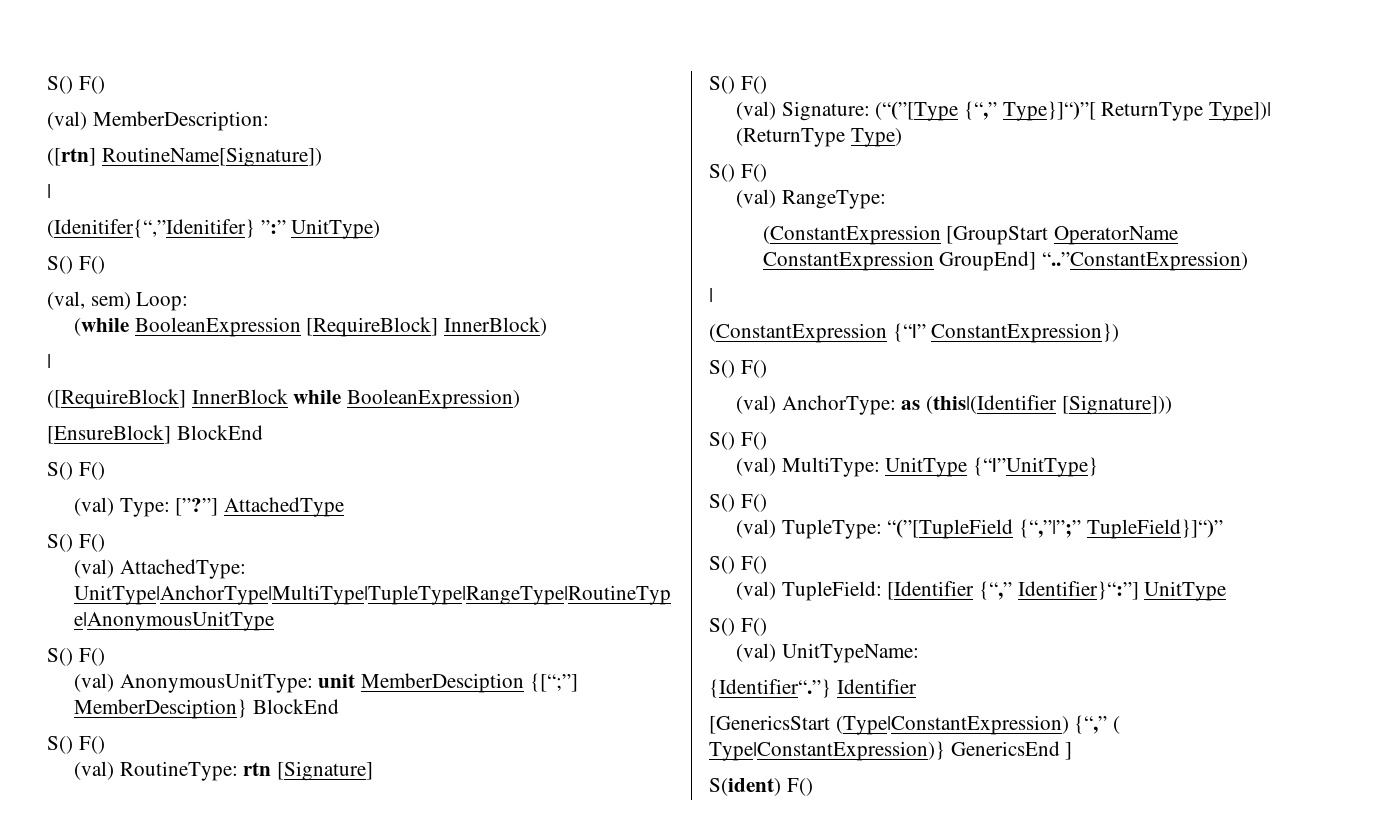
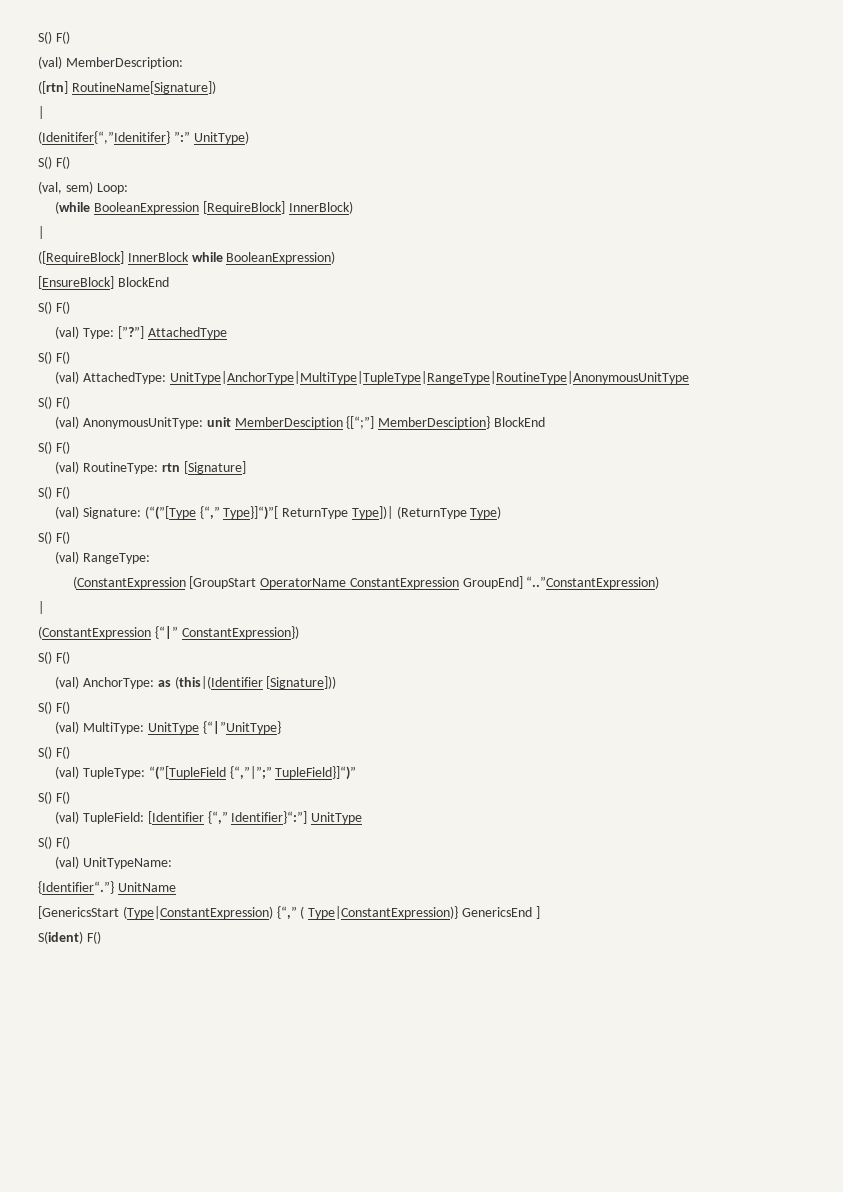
[836,679,917,694] Identifier -> [117,882,176,892] UnitName

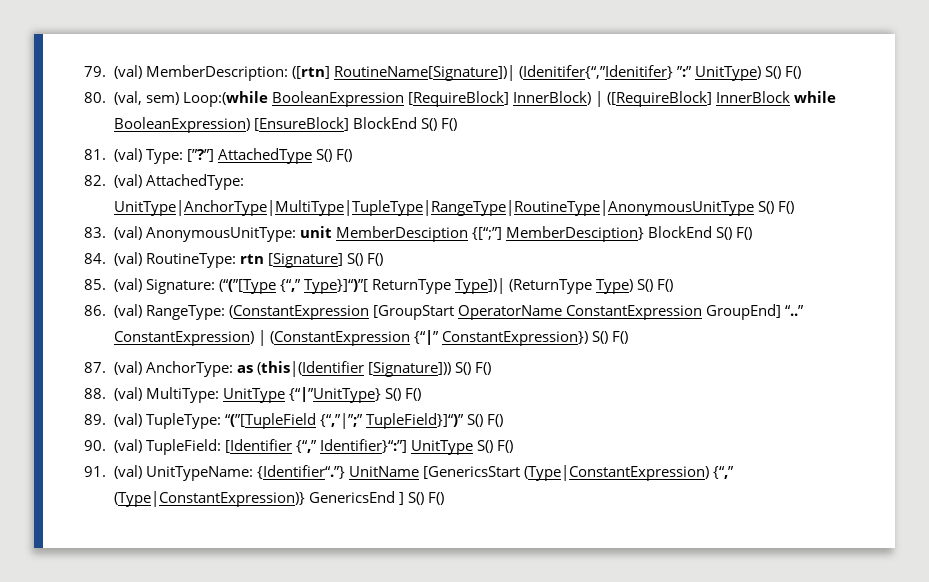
[38,31,70,44] [38,56,183,69] [38,81,216,94] [38,106,44,119] [38,131,249,144] [38,156,70,169] [38,181,128,194] [55,201,91,214] S() F() // (val) MemberDescription: // ([rtn] RoutineName[Signature]) // | // (Idenitifer{“,”Idenitifer} ”:” UnitType) // S() F() // (val, sem) Loop: // (while -> [84,65,802,81] [84,91,269,107] 79. (val) MemberDescription: ([rtn] RoutineName[Signature])| (Idenitifer{“,”Idenitifer} ”:” UnitType) S() F() // 80. (val, sem) Loop:(while
[38,226,44,239] // | // -> [595,91,604,107] |
(336, 257) // -> (250, 125) none
[38,301,70,314] // S() F() // -> [421,118,458,131] [84,149,107,160] S() F() // 81.
[38,351,70,364] // S() F() // -> [316,149,353,162] [84,175,107,186] S() F() // 82.
[38,396,70,409] // S() F() // -> [758,201,795,214] [84,227,107,238] S() F() // 83.
[38,441,70,454] // S() F() // -> [716,227,753,240] [84,253,107,264] S() F() // 84.
[38,486,70,499] // S() F() // -> [347,253,384,266] [84,279,107,290] S() F() // 85.
[38,531,70,544] // S() F() // -> [637,279,674,292] [84,305,107,316] S() F() // 86.
(151, 558) // -> (226, 312) none
[526,576,660,589] [38,601,44,614] “..”ConstantExpression) // | // -> [785,305,805,316] [113,330,267,346] “..” ConstantExpression) |
[38,651,70,664] // S() F() // -> [592,331,629,344] [84,362,107,373] S() F() // 87.
[38,701,70,714] // S() F() // -> [455,362,492,375] [84,388,107,399] S() F() // 88.
[38,746,70,759] // S() F() // -> [385,388,422,401] [84,414,107,425] S() F() // 89.
[38,791,70,804] // S() F() // -> [467,414,504,427] [84,440,107,451] S() F() // 90.
[38,836,70,849] // S() F() // -> [477,440,514,453] [84,466,107,477] S() F() // 91.
(173, 863) // -> (254, 473) none
(176, 887) // -> (420, 471) none
[300,906,459,919] ( Type|ConstantExpression)} -> [113,491,305,507] (Type|ConstantExpression)}
[38,931,83,944] // S(ident) -> [408,492,425,505] S()

